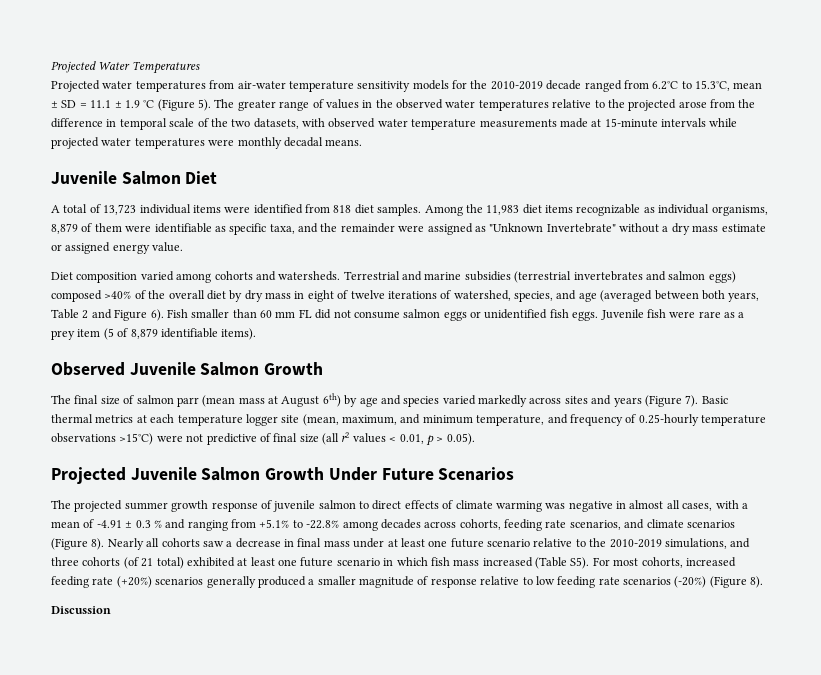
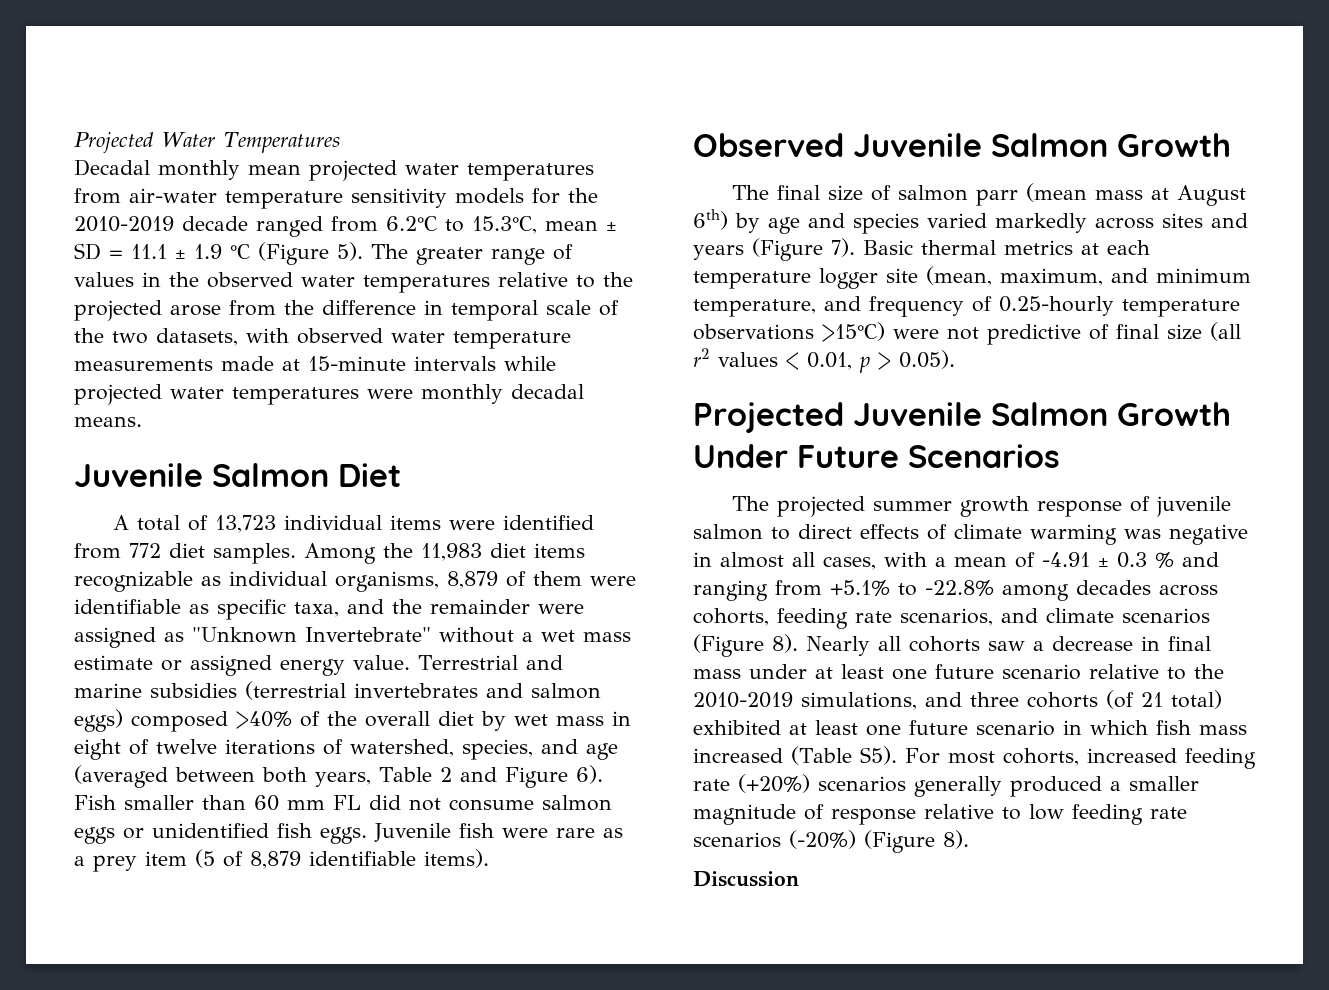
[51,80,100,92] Projected -> [74,159,397,181] Decadal monthly mean projected
[333,205,352,213] 818 -> [129,543,161,558] 772
[671,223,690,235] dry -> [541,630,575,642] wet
[51,271,341,283] // Diet composition varied among cohorts and watersheds. -> (410, 662) none
[244,290,263,302] dry -> [514,714,548,726] wet

